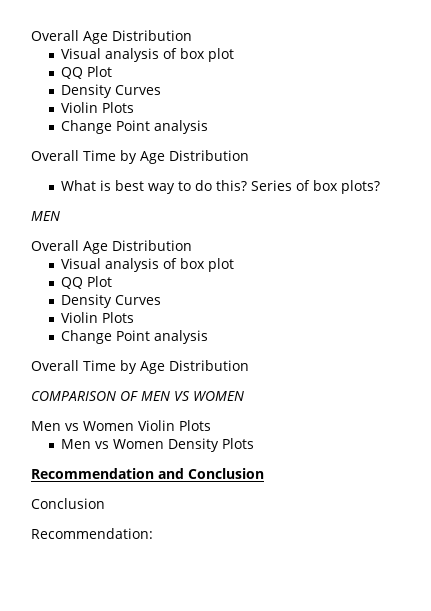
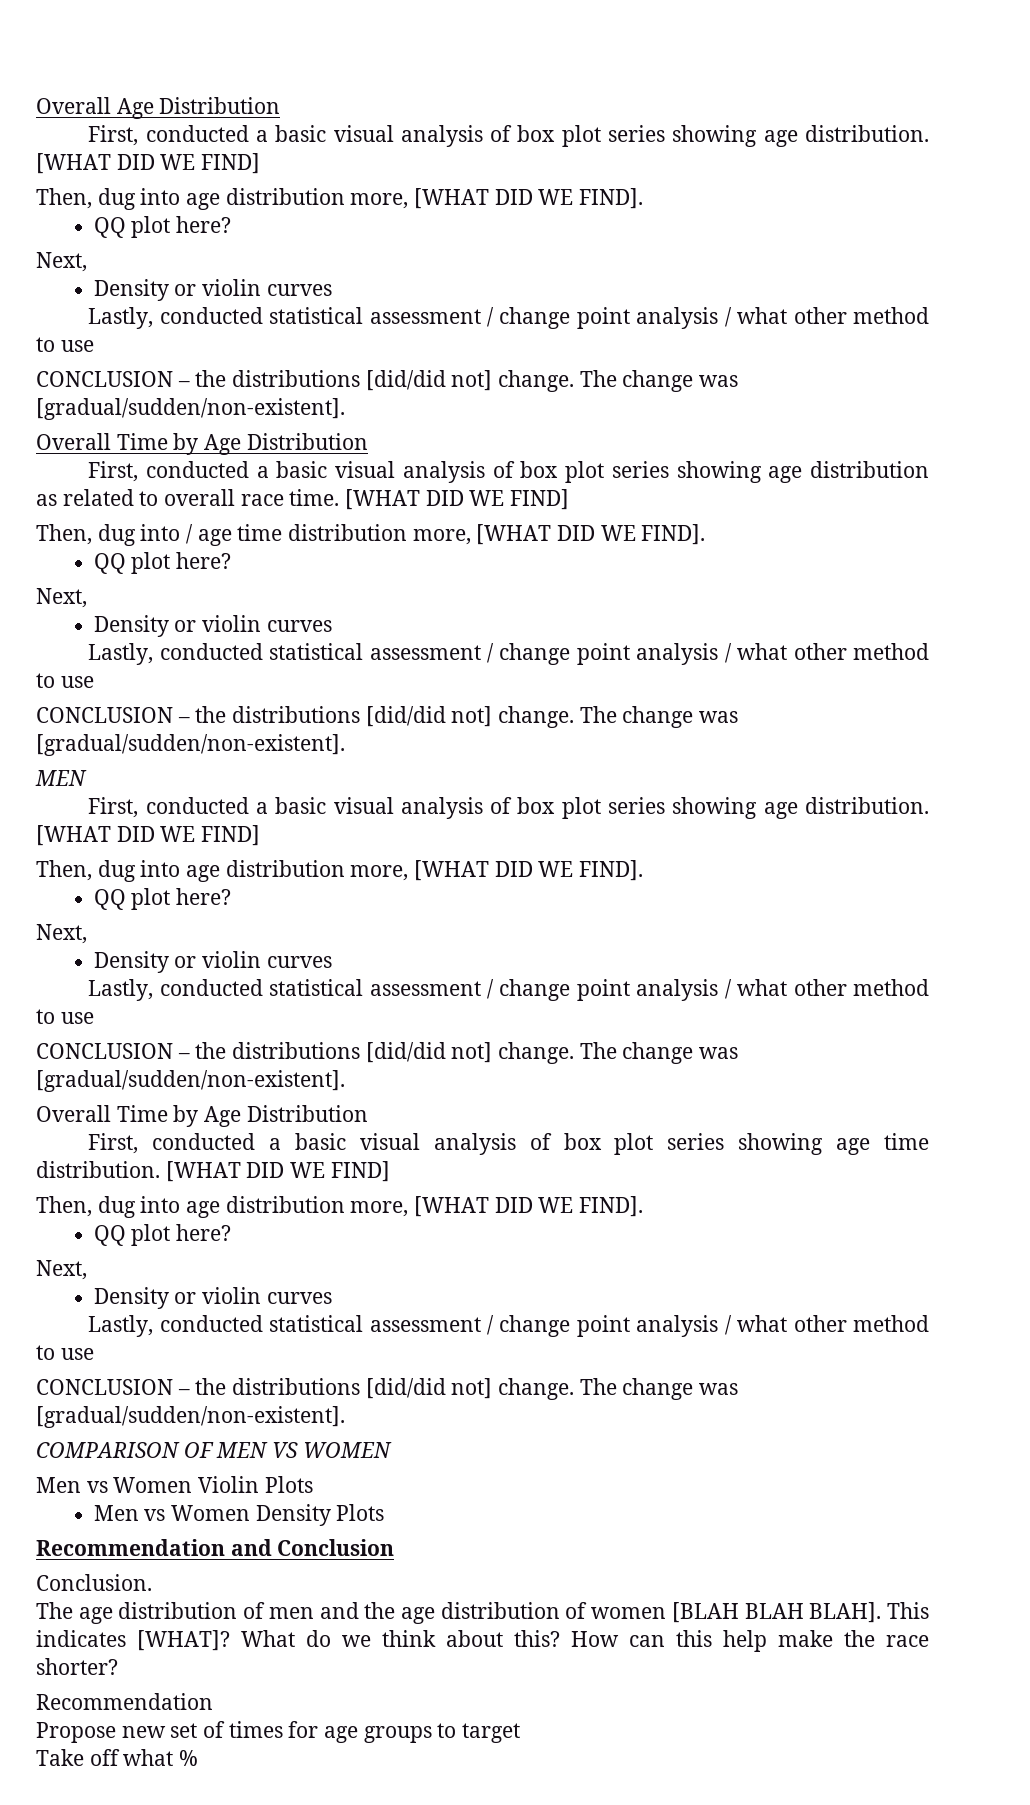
[31,30,192,44] [61,48,235,62] [61,66,113,79] [61,84,162,98] [61,102,135,113] [61,120,209,134] [31,150,249,164] [61,180,381,194] [31,211,60,221] [31,240,192,254] [61,258,235,272] [61,276,113,289] [61,294,162,308] [61,312,135,323] [61,330,209,344] [31,360,249,374] Overall Age Distribution // Visual analysis of box plot // QQ Plot // Density Curves // Violin Plots // Change Point analysis // Overall Time by Age Distribution // What is best way to do this? Series of box plots? // MEN // Overall Age Distribution // Visual analysis of box plot // QQ Plot // Density Curves // Violin Plots // Change Point analysis // Overall Time by Age Distribution -> [36,97,281,119] [88,125,930,147] [36,153,261,174] [36,188,644,210] [93,216,232,238] [36,252,87,272] [93,279,332,301] [88,307,929,329] [36,337,94,352] [36,370,739,392] [36,398,345,420] [36,433,368,455] [88,461,929,483] [36,489,570,510] [36,524,706,546] [93,552,232,574] [36,588,87,608] [93,615,332,637] [88,643,929,665] [36,673,94,688] [36,706,739,728] [36,734,345,756] [35,770,87,786] [88,797,930,819] [36,825,261,846] [36,860,644,882] [93,888,232,910] [36,924,87,944] [93,951,332,973] [88,979,929,1001] [36,1009,94,1024] [36,1042,739,1064] [36,1070,345,1092] [36,1105,368,1127] [88,1133,930,1155] [36,1161,390,1182] [36,1196,644,1218] [93,1224,232,1246] [36,1260,87,1280] [93,1287,332,1309] [88,1315,929,1337] [36,1345,94,1360] [36,1378,739,1400] [36,1406,345,1428] Overall Age Distribution // First, conducted a basic visual analysis of box plot series showing age distribution. [WHAT DID WE FIND] // Then, dug into age distribution more, [WHAT DID WE FIND]. // QQ plot here? // Next, // Density or violin curves // Lastly, conducted statistical assessment / change point analysis / what other method to use // CONCLUSION – the distributions [did/did not] change. The change was [gradual/sudden/non-existent]. // Overall Time by Age Distribution // First, conducted a basic visual analysis of box plot series showing age distribution as related to overall race time. [WHAT DID WE FIND] // Then, dug into / age time distribution more, [WHAT DID WE FIND]. // QQ plot here? // Next, // Density or violin curves // Lastly, conducted statistical assessment / change point analysis / what other method to use // CONCLUSION – the distributions [did/did not] change. The change was [gradual/sudden/non-existent]. // MEN // First, conducted a basic visual analysis of box plot series showing age distribution. [WHAT DID WE FIND] // Then, dug into age distribution more, [WHAT DID WE FIND]. // QQ plot here? // Next, // Density or violin curves // Lastly, conducted statistical assessment / change point analysis / what other method to use // CONCLUSION – the distributions [did/did not] change. The change was [gradual/sudden/non-existent]. // Overall Time by Age Distribution // First, conducted a basic visual analysis of box plot series showing age time distribution. [WHAT DID WE FIND] // Then, dug into age distribution more, [WHAT DID WE FIND]. // QQ plot here? // Next, // Density or violin curves // Lastly, conducted statistical assessment / change point analysis / what other method to use // CONCLUSION – the distributions [did/did not] change. The change was [gradual/sudden/non-existent].
[31,498,105,509] [31,528,153,539] Conclusion // Recommendation: -> [36,1574,152,1591] [36,1602,929,1624] [36,1630,929,1652] [36,1658,118,1675] [36,1693,213,1710] [36,1721,521,1743] [36,1749,199,1766] Conclusion. // The age distribution of men and the age distribution of women [BLAH BLAH BLAH]. This indicates [WHAT]? What do we think about this? How can this help make the race shorter? // Recommendation // Propose new set of times for age groups to target // Take off what %

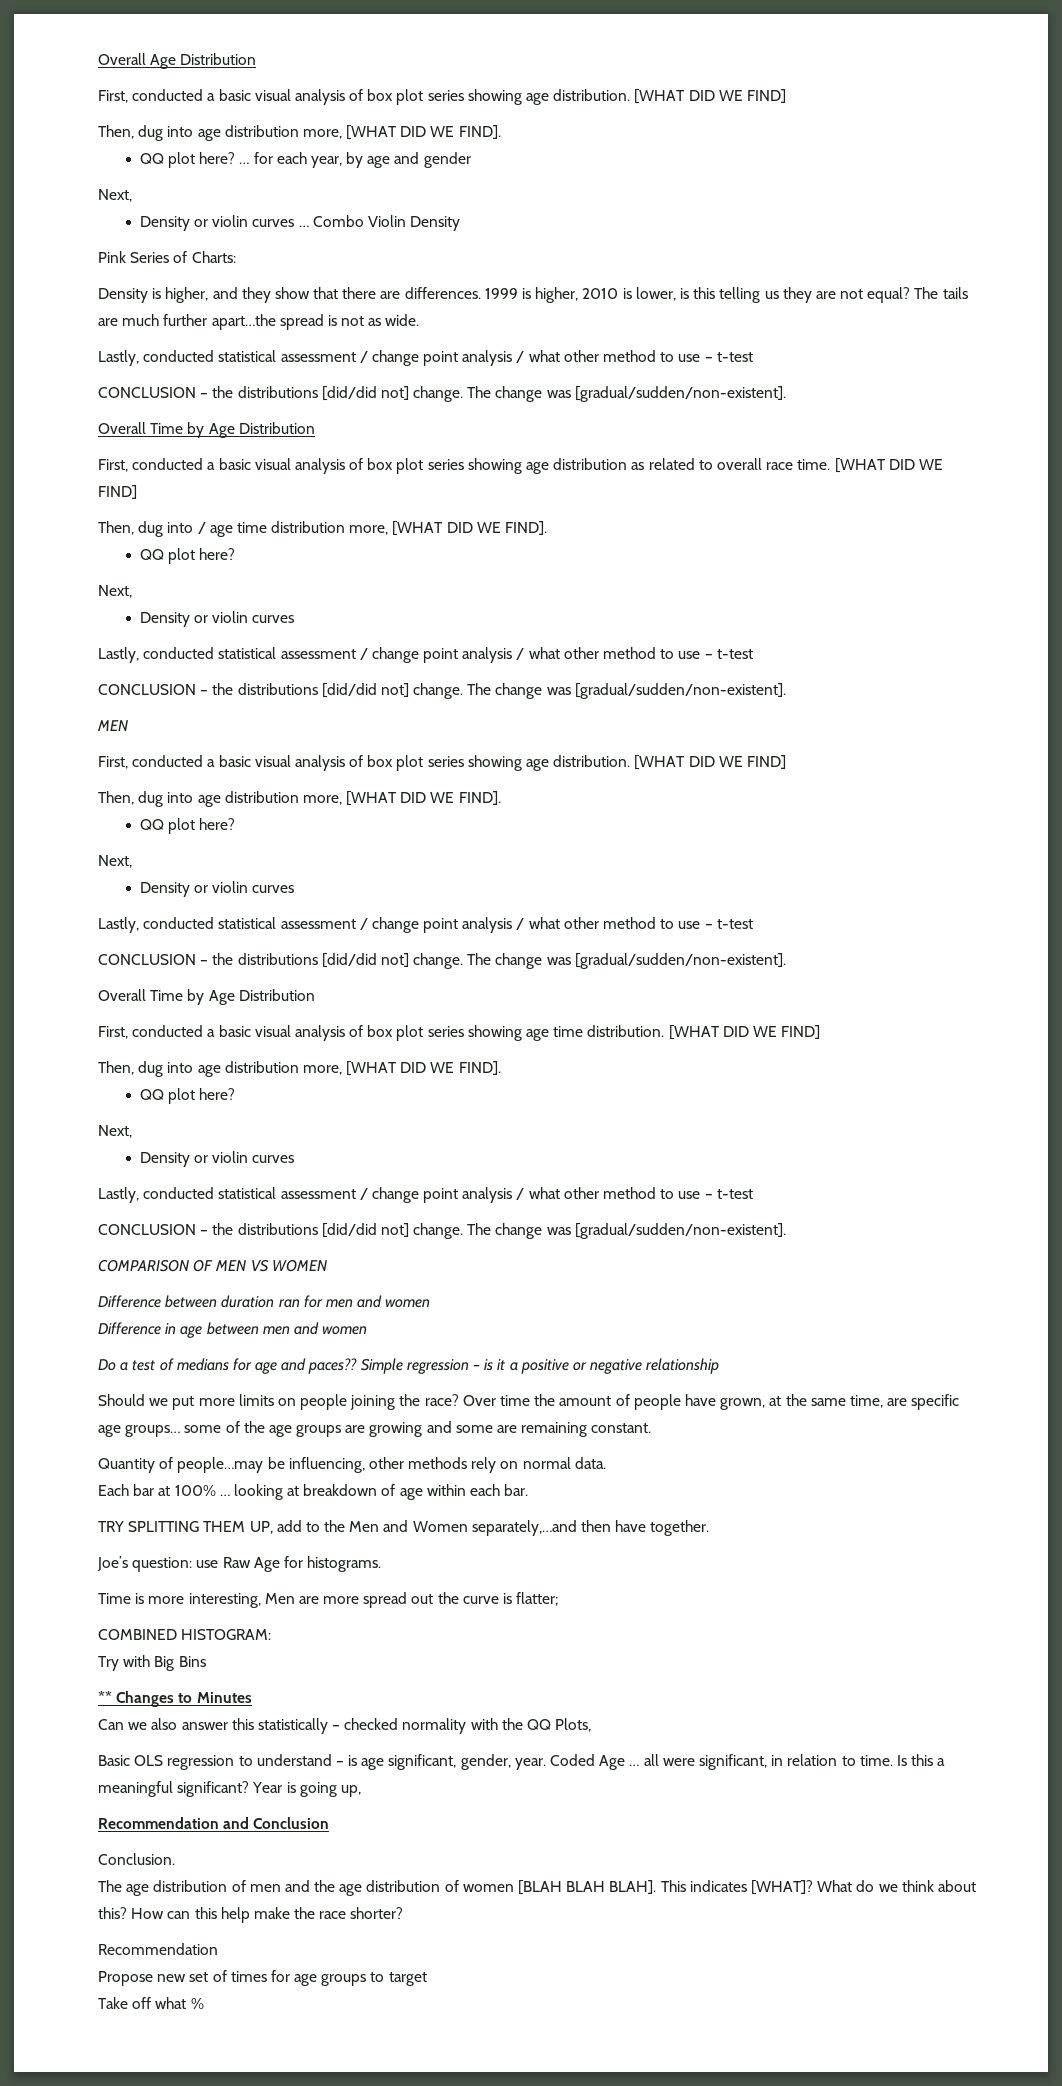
[36,252,87,272] [93,279,332,301] // Next, // Density or violin curves -> [239,152,471,168] [98,189,132,202] [139,215,461,231] [98,251,236,263] [98,287,968,303] [98,314,420,330] … for each year, by age and gender // Next, // Density or violin curves … Combo Violin Density // Pink Series of Charts: // Density is higher, and they show that there are differences. 1999 is higher, 2010 is lower, is this telling us they are not equal? The tails are much further apart…the spread is not as wide.
(94, 346) none -> [704,352,753,362] – t-test
(94, 682) none -> [704,649,753,659] – t-test
(94, 1018) none -> [704,919,753,929] – t-test
(94, 1354) none -> [704,1189,753,1199] – t-test
[36,1476,313,1493] [93,1504,385,1526] Men vs Women Violin Plots // Men vs Women Density Plots -> [98,1295,431,1308] [98,1322,368,1338] [98,1358,720,1374] [98,1394,960,1410] [98,1421,652,1437] [98,1457,606,1473] [98,1484,529,1500] [98,1520,710,1536] [97,1556,382,1572] [98,1592,559,1608] [98,1629,272,1640] [98,1655,206,1671] [98,1691,252,1707] [98,1718,592,1734] [98,1754,946,1770] [98,1781,361,1797] Difference between duration ran for men and women // Difference in age between men and women // Do a test of medians for age and paces?? Simple regression – is it a positive or negative relationship // Should we put more limits on people joining the race? Over time the amount of people have grown, at the same time, are specific age groups… some of the age groups are growing and some are remaining constant. // Quantity of people…may be influencing, other methods rely on normal data. // Each bar at 100% … looking at breakdown of age within each bar. // TRY SPLITTING THEM UP, add to the Men and Women separately,…and then have together. // Joe’s question: use Raw Age for histograms. // Time is more interesting, Men are more spread out the curve is flatter; // COMBINED HISTOGRAM: // Try with Big Bins // ** Changes to Minutes // Can we also answer this statistically – checked normality with the QQ Plots, // Basic OLS regression to understand – is age significant, gender, year. Coded Age … all were significant, in relation to time. Is this a meaningful significant? Year is going up,

